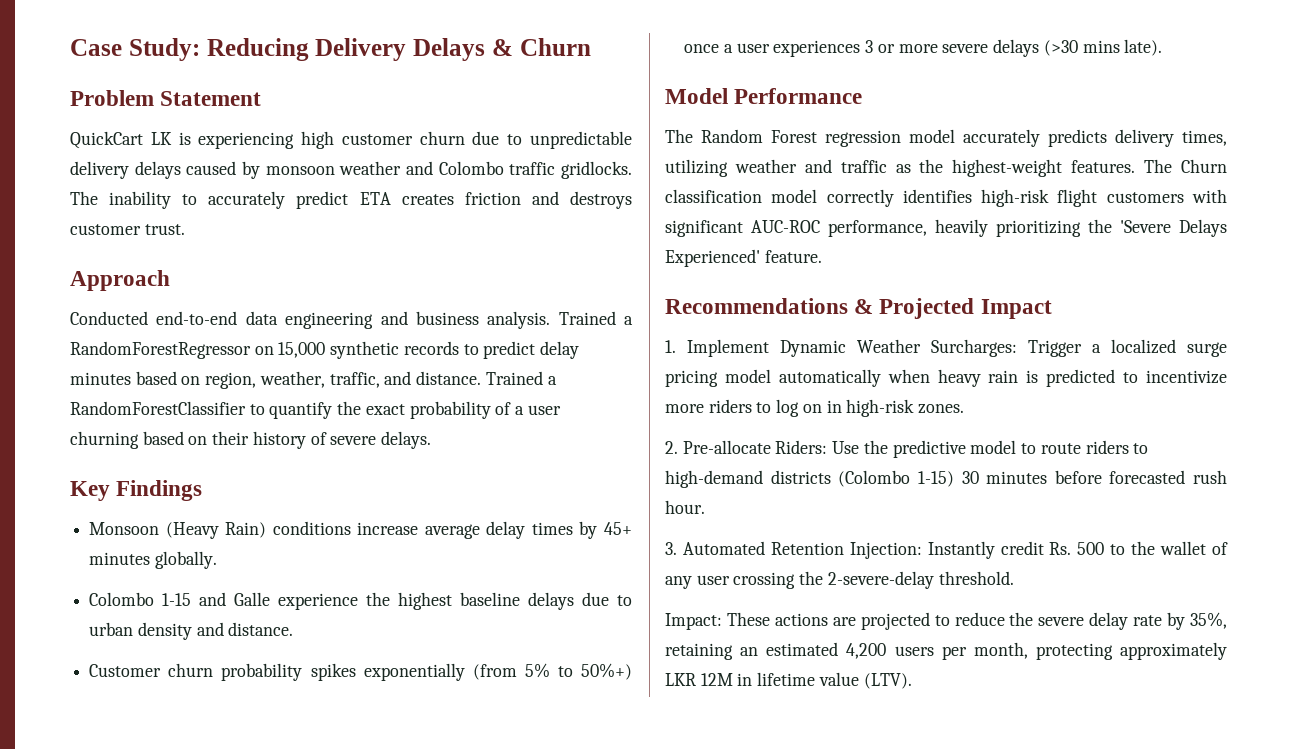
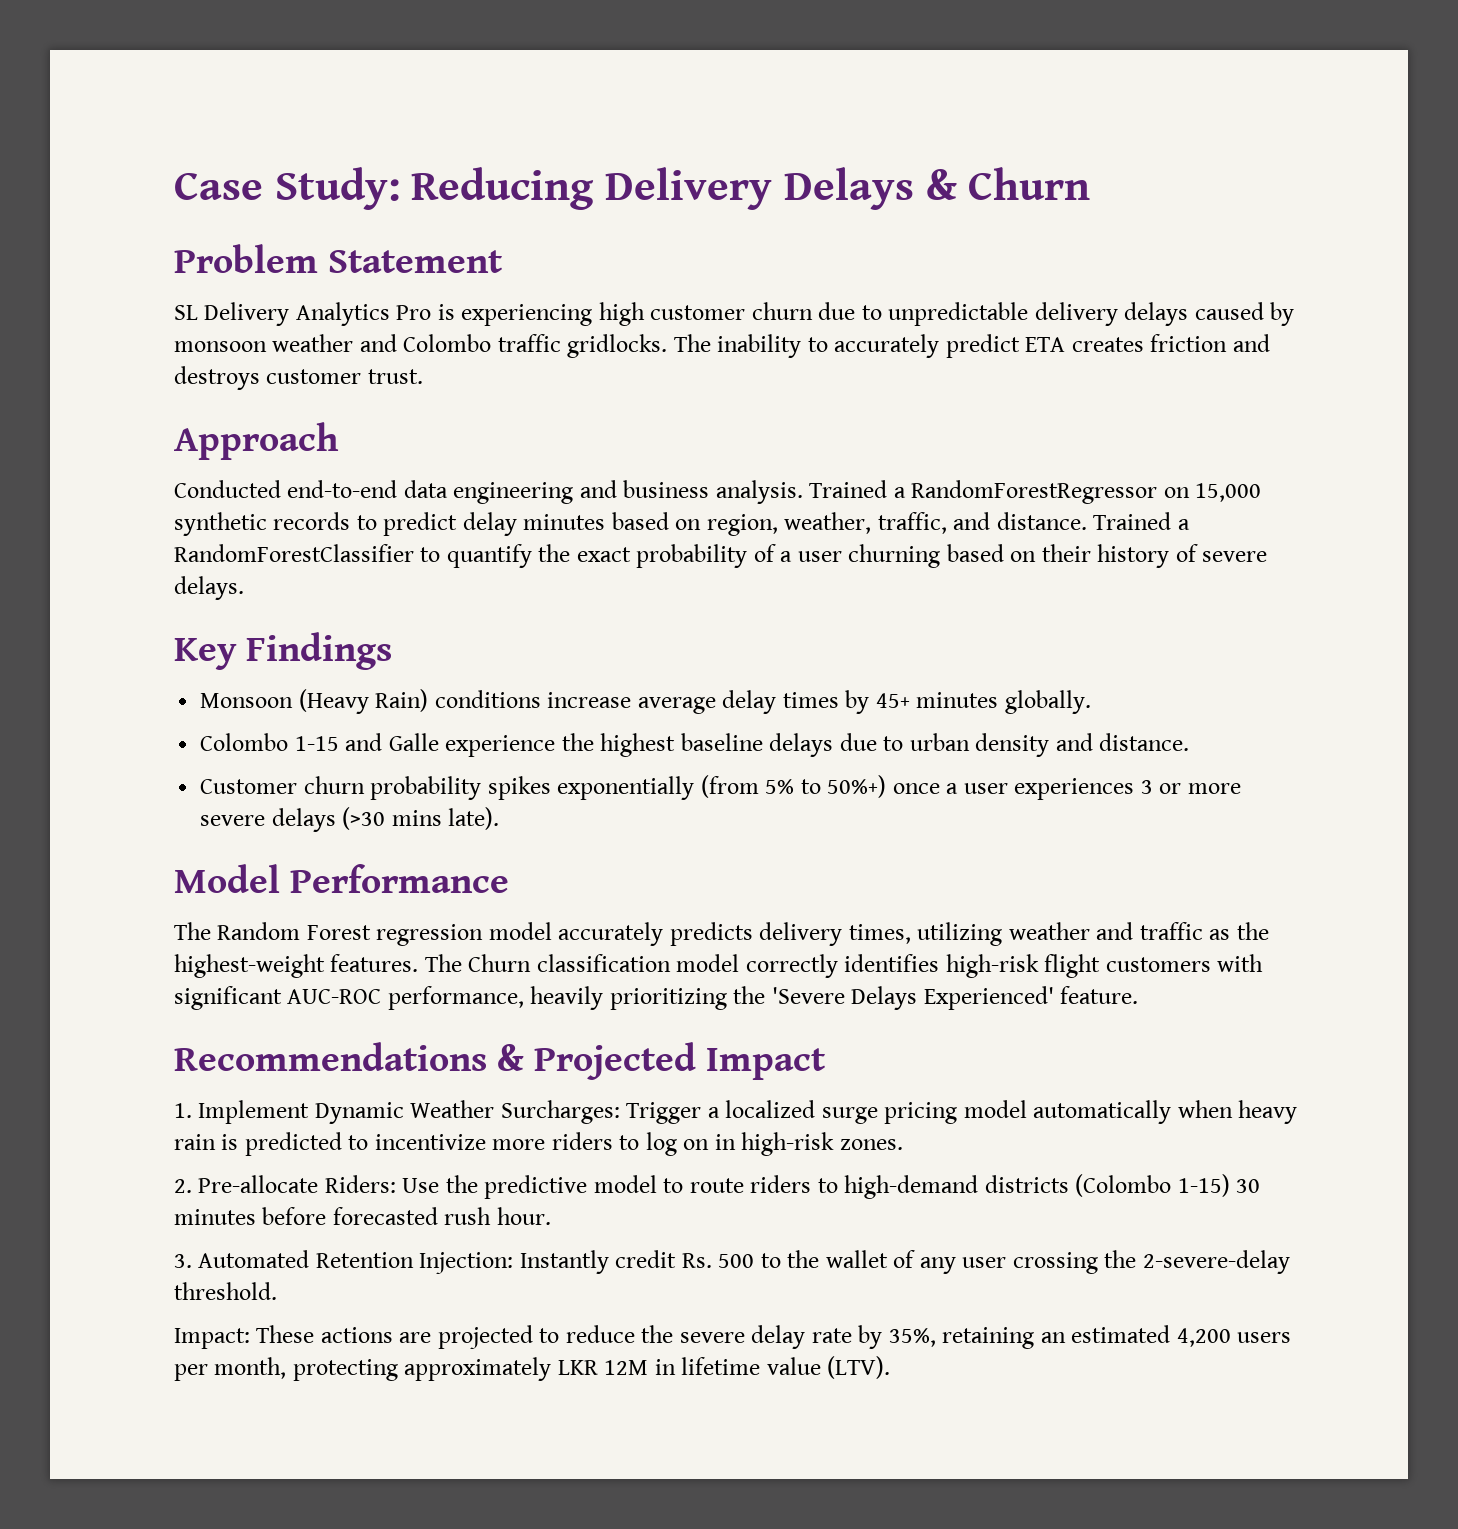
[70,131,172,149] QuickCart LK -> [174,302,432,326] SL Delivery Analytics Pro

